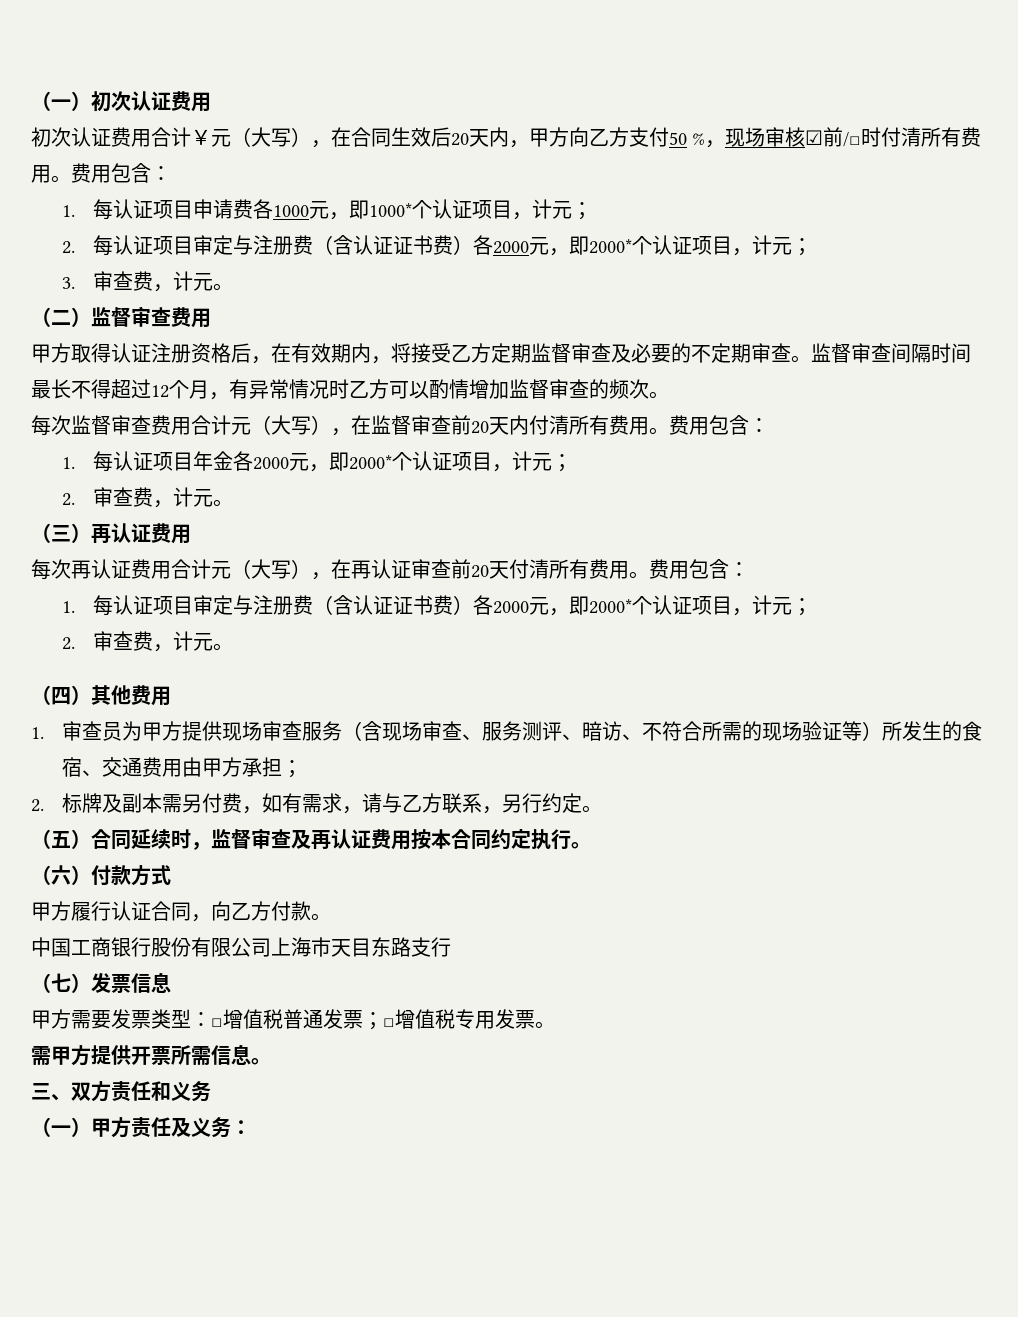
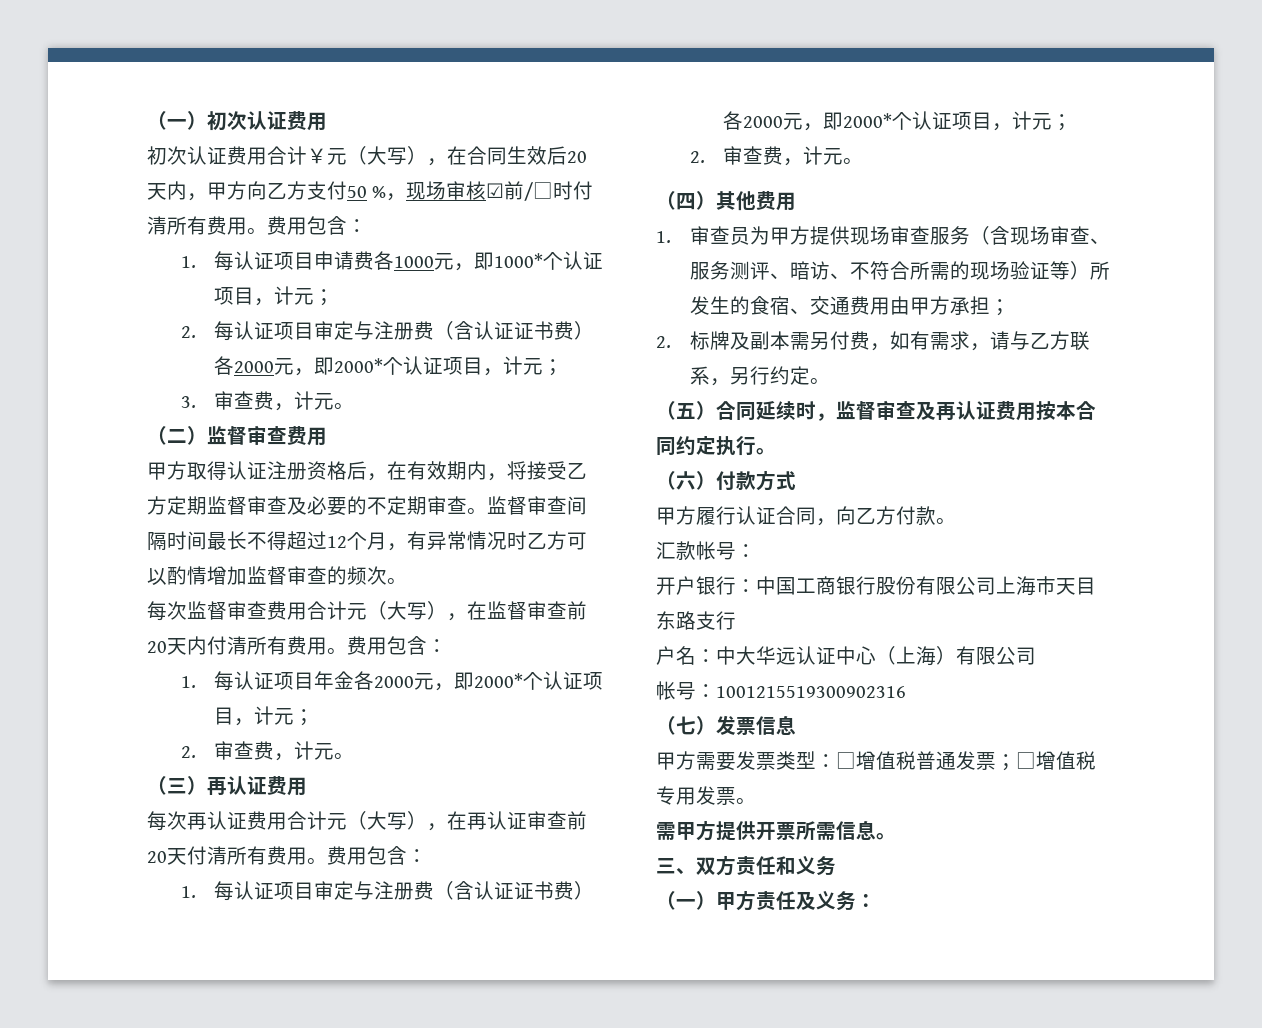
(331, 917) none -> [656,541,756,560] [656,576,756,595] 汇款帐号： // 开户银行：
(451, 947) none -> [656,646,1036,666] [656,681,906,700] // 户名：中大华远认证中心（上海）有限公司 // 帐号：1001215519300902316

